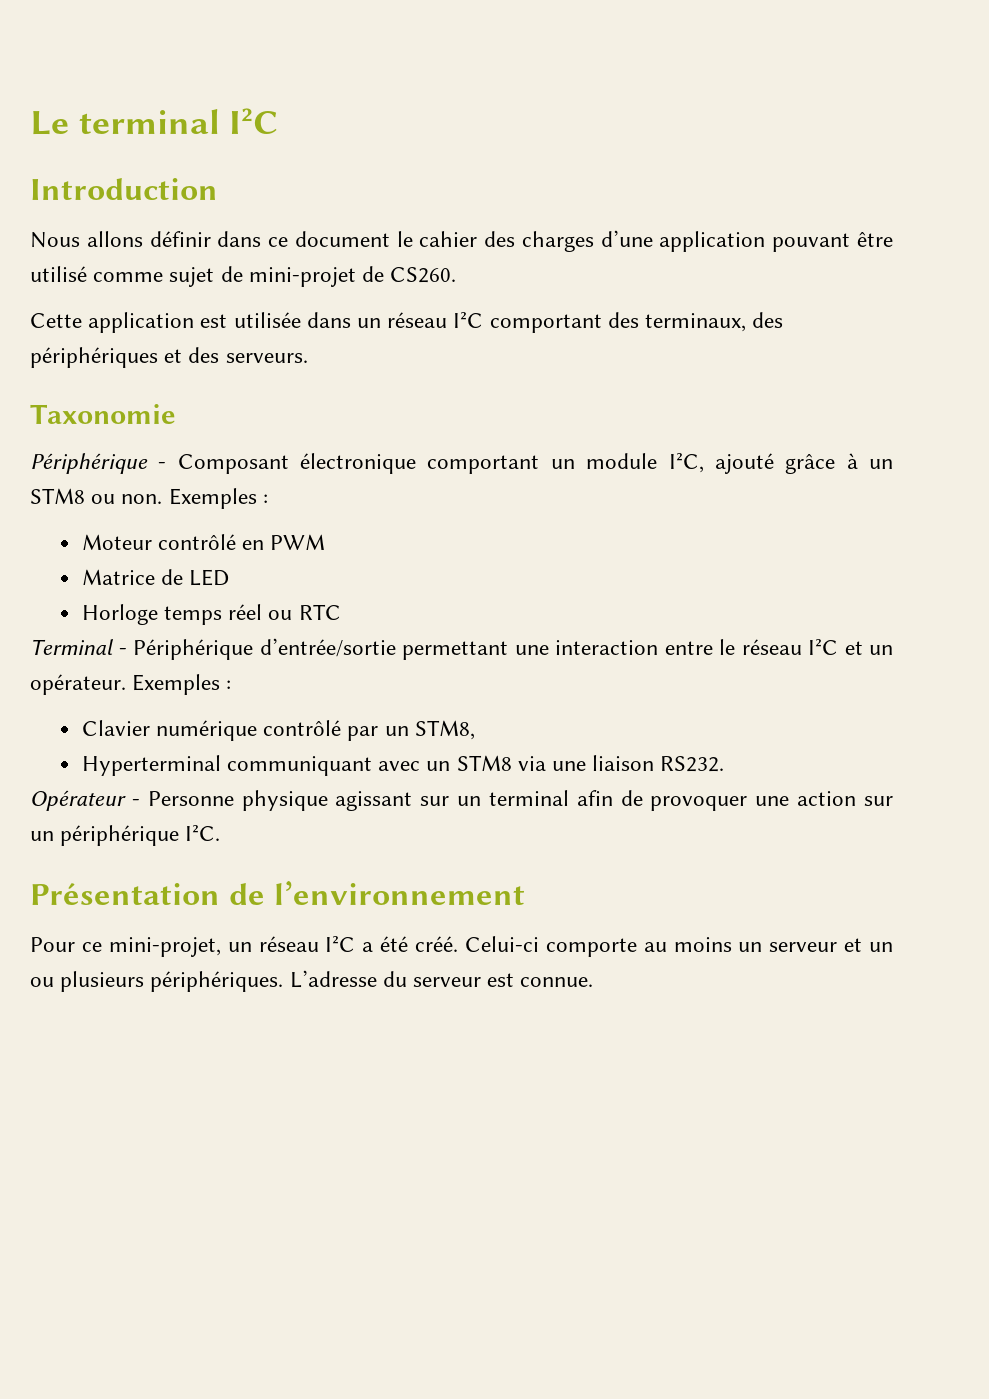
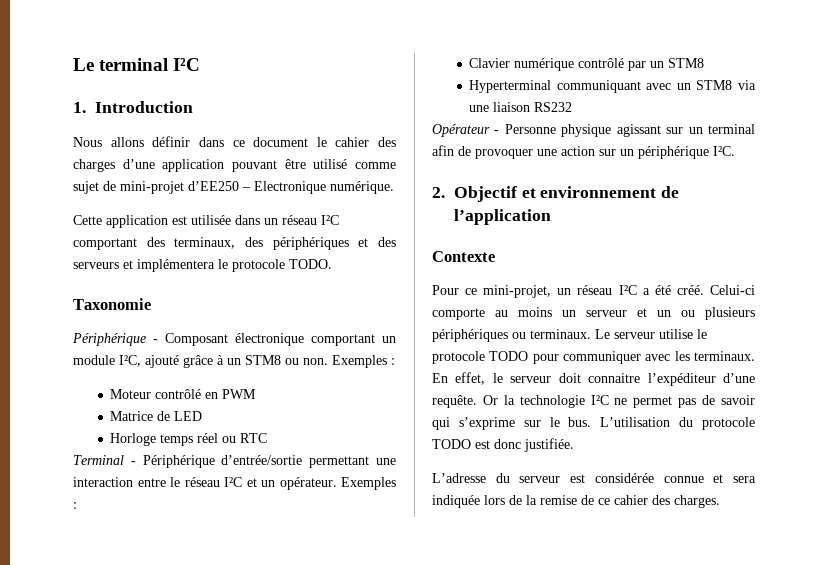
(279, 121) none -> [73,102,86,113] 1.
[362,266,457,283] de CS260. -> [188,181,394,194] d’EE250 – Electronique numérique.
[225,353,308,363] serveurs. -> [73,259,332,272] serveurs et implémentera le protocole TODO.
[414,720,475,740] STM8, -> [668,58,705,68] STM8
[660,756,725,772] RS232. -> [534,102,573,112] RS232
[30,881,525,905] Présentation de l’environnement -> [432,186,680,202] [454,209,552,225] [432,251,495,262] 2. Objectif et environnement de l’application // Contexte
[150,970,594,992] périphériques. L’adresse du serveur est connue. -> [432,329,707,342] [432,351,755,364] [432,372,755,386] [432,395,755,408] [432,417,755,430] [432,438,574,452] [432,473,756,483] [432,495,720,508] périphériques ou terminaux. Le serveur utilise le protocole TODO pour communiquer avec les terminaux. En effet, le serveur doit connaitre l’expéditeur d’une requête. Or la technologie I²C ne permet pas de savoir qui s’exprime sur le bus. L’utilisation du protocole TODO est donc justifiée. // L’adresse du serveur est considérée connue et sera indiquée lors de la remise de ce cahier des charges.

